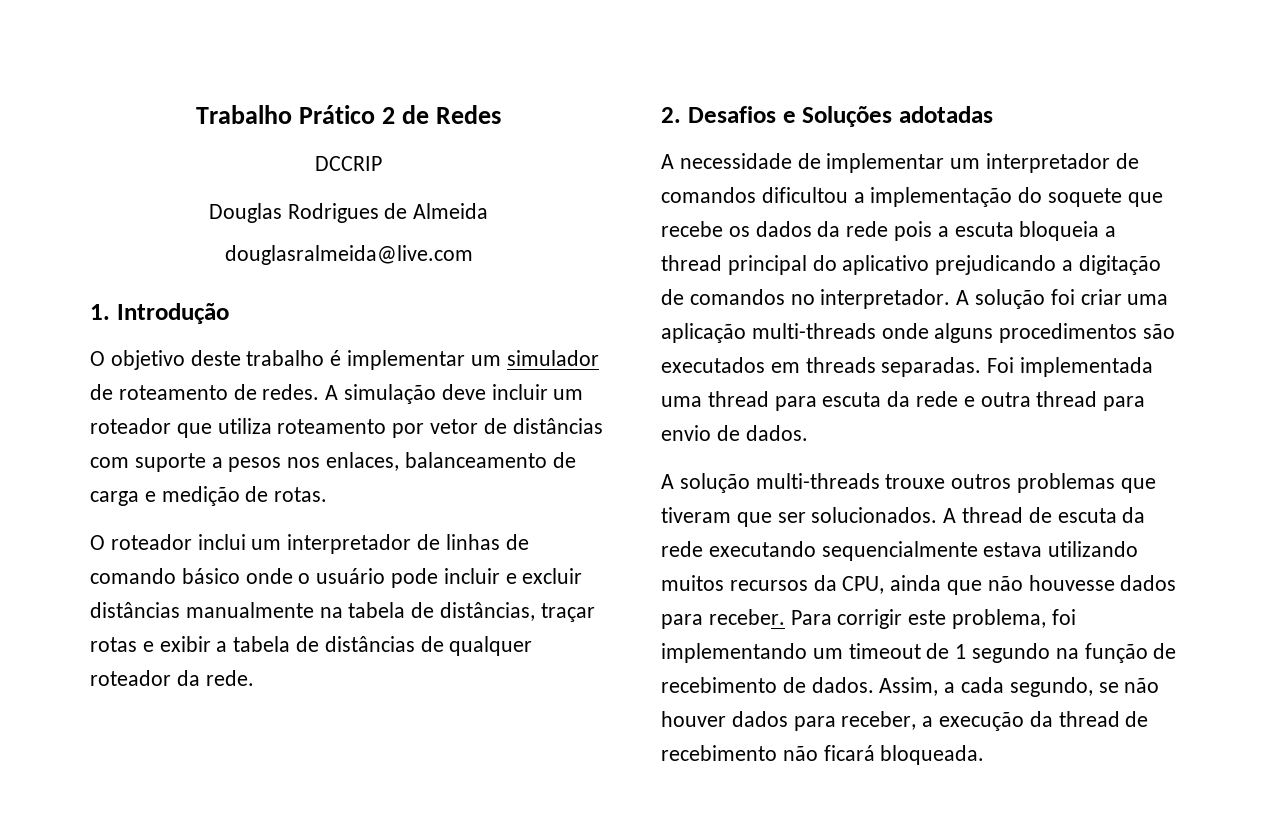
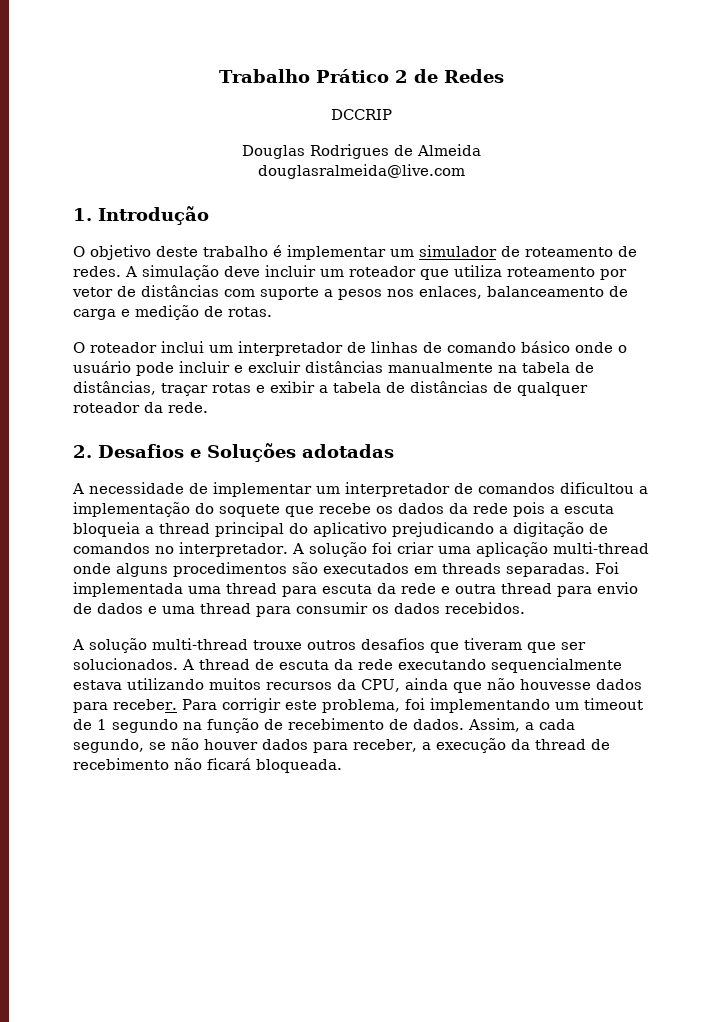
[751,323,876,339] multi-threads -> [552,542,649,554] multi-thread
[745,425,808,441] [661,473,880,493] dados. // A solução multi-threads -> [97,602,525,617] [72,638,248,653] dados e uma thread para consumir os dados recebidos. // A solução multi-thread
[1017,473,1116,493] problemas -> [361,638,425,650] desafios

